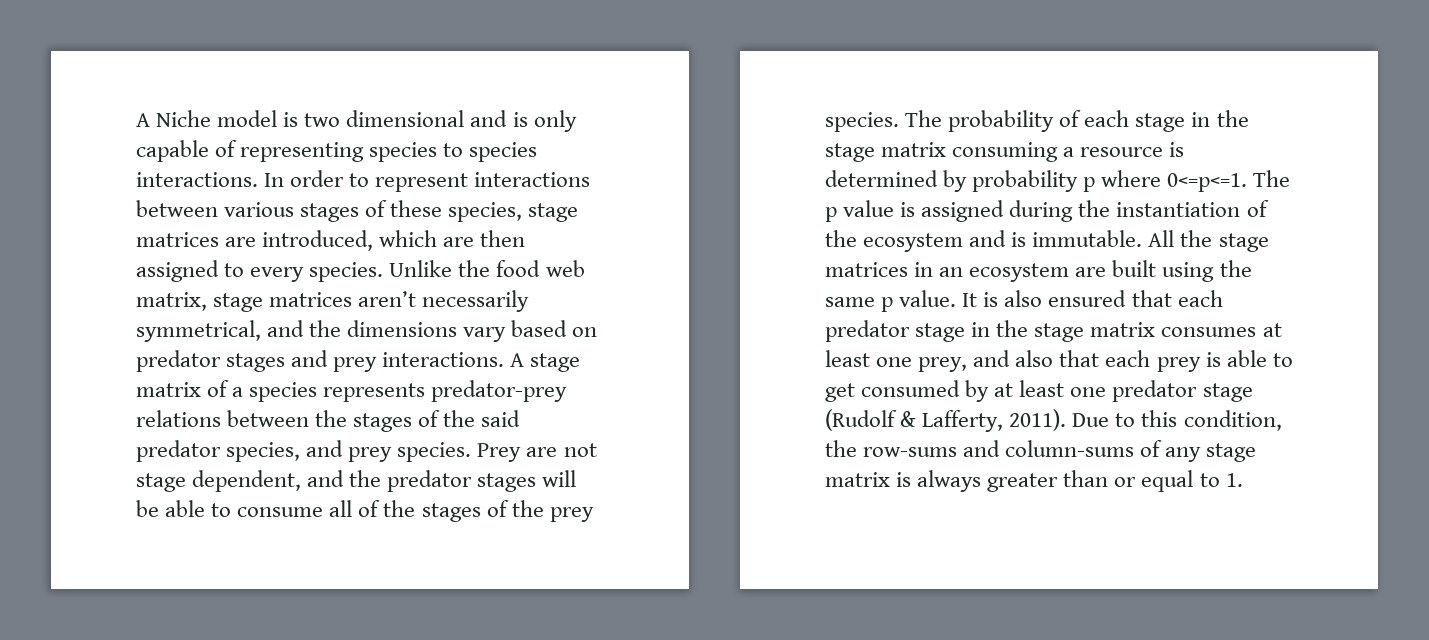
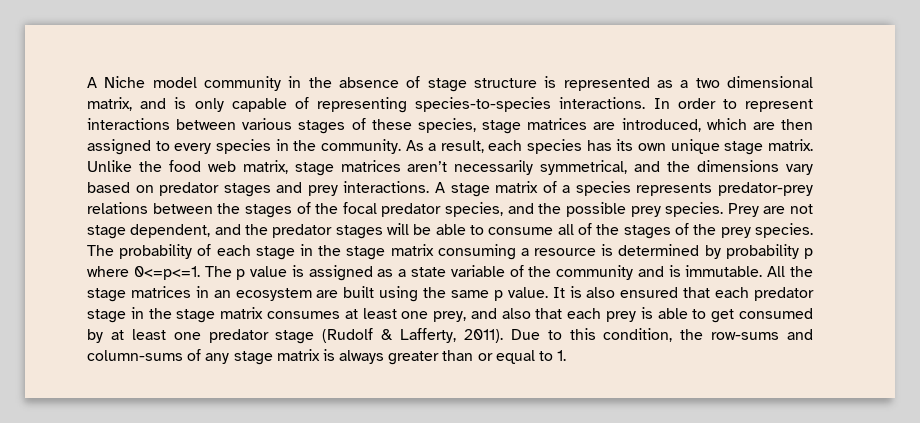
[283,112,299,127] is -> [204,76,689,92] community in the absence of stage structure is represented as a
(465, 118) none -> [87,97,132,111] matrix,
[369,142,538,162] species to species -> [415,97,552,112] species-to-species
[309,262,384,282] species. -> [215,139,813,155] species in the community. As a result, each species has its own unique stage matrix.
[481,410,521,427] said -> [342,202,377,214] focal
(344, 448) none -> [538,202,626,217] the possible
[1009,200,1269,222] [825,230,964,252] during the instantiation of the ecosystem -> [377,265,634,280] as a state variable of the community

